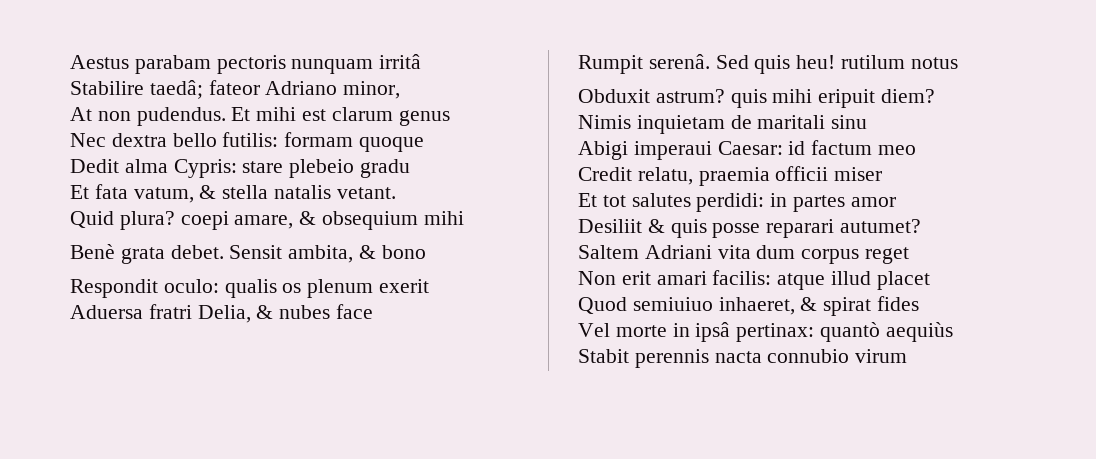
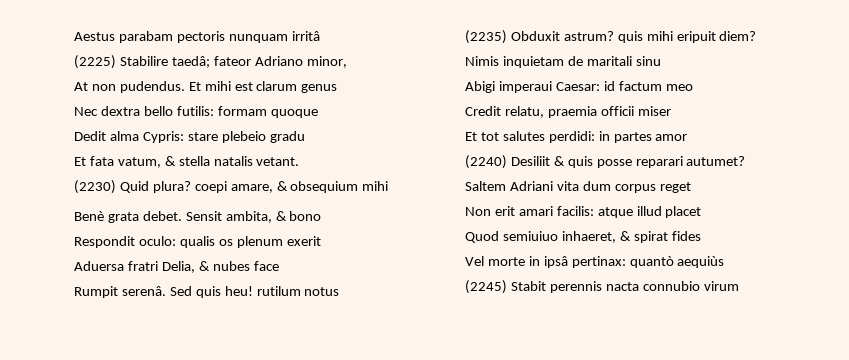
(422, 61) none -> [74,55,116,69] (2225)
(396, 193) none -> [74,180,116,194] (2230)
(958, 63) none -> [465,30,507,44] (2235)
(896, 202) none -> [465,155,507,169] (2240)
(953, 332) none -> [465,280,507,294] (2245)

